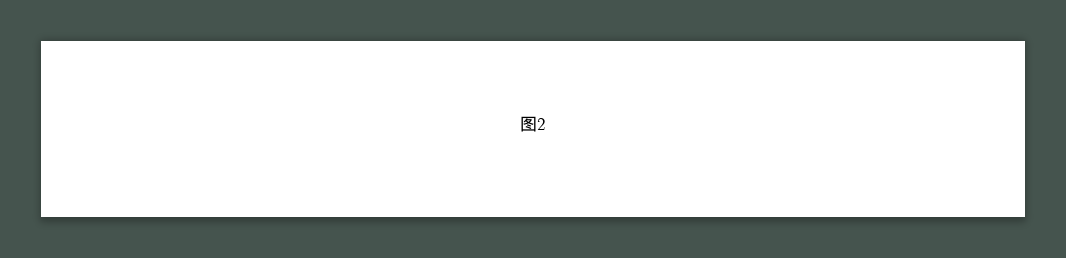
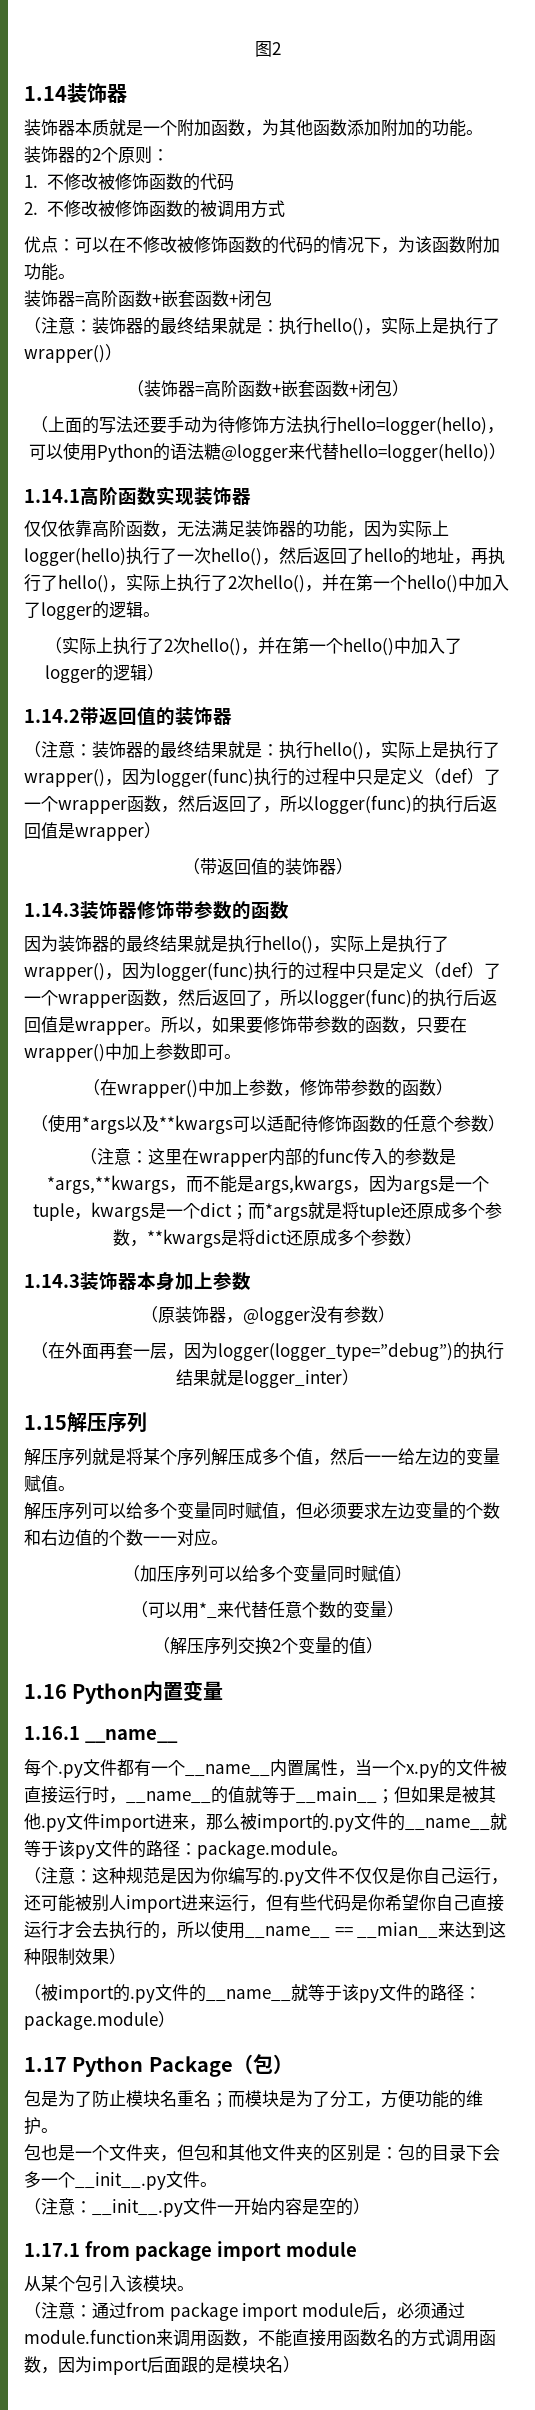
(546, 124) none -> [24,83,127,103] [24,119,483,137] [24,146,169,164] [24,173,234,191] [24,200,285,218] [24,236,500,254] [24,263,75,281] [24,290,272,308] [24,317,500,336] [24,344,122,363] [126,380,409,398] [31,416,504,435] [29,442,506,462] [24,486,251,506] [24,520,449,538] [24,547,505,566] [24,574,509,593] [24,601,160,620] [44,637,462,656] [44,664,164,683] [24,707,232,726] [24,741,500,760] [24,768,501,787] [24,795,497,814] [24,822,161,841] [182,858,353,876] [24,901,289,920] [24,935,449,954] [24,962,501,981] [24,989,497,1008] [24,1016,467,1035] [24,1043,241,1062] [82,1079,453,1098] [30,1114,505,1134] [79,1148,456,1167] [46,1175,489,1194] [33,1202,502,1221] [113,1229,422,1248] [24,1272,251,1290] [140,1306,395,1325] [31,1342,504,1361] [176,1369,359,1388] [24,1412,147,1433] [24,1448,500,1466] [24,1475,75,1492] [24,1502,500,1520] [24,1529,228,1547] [123,1565,412,1583] [131,1601,404,1619] [152,1637,383,1655] [24,1680,224,1704] [24,1726,178,1743] [24,1759,507,1778] [24,1786,496,1804] [24,1813,507,1832] [24,1840,348,1859] [24,1867,508,1886] [24,1894,504,1913] [24,1920,507,1939] [24,1948,126,1965] [24,1984,481,2003] [24,2011,175,2030] [24,2054,293,2077] [24,2090,483,2108] [24,2117,58,2135] [24,2144,500,2162] [24,2171,217,2190] [24,2198,370,2217] [24,2241,357,2261] [24,2275,194,2293] [24,2302,465,2321] [24,2329,496,2347] [24,2356,300,2375] // 1.14装饰器 // 装饰器本质就是一个附加函数，为其他函数添加附加的功能。 // 装饰器的2个原则： // 1.不修改被修饰函数的代码 // 2.不修改被修饰函数的被调用方式 // 优点：可以在不修改被修饰函数的代码的情况下，为该函数附加功能。 // 装饰器=高阶函数+嵌套函数+闭包 // （注意：装饰器的最终结果就是：执行hello()，实际上是执行了wrapper()） // （装饰器=高阶函数+嵌套函数+闭包） // （上面的写法还要手动为待修饰方法执行hello=logger(hello)，可以使用Python的语法糖@logger来代替hello=logger(hello)） // 1.14.1高阶函数实现装饰器 // 仅仅依靠高阶函数，无法满足装饰器的功能，因为实际上logger(hello)执行了一次hello()，然后返回了hello的地址，再执行了hello()，实际上执行了2次hello()，并在第一个hello()中加入了logger的逻辑。 // （实际上执行了2次hello()，并在第一个hello()中加入了logger的逻辑） // 1.14.2带返回值的装饰器 // （注意：装饰器的最终结果就是：执行hello()，实际上是执行了wrapper()，因为logger(func)执行的过程中只是定义（def）了一个wrapper函数，然后返回了，所以logger(func)的执行后返回值是wrapper） // （带返回值的装饰器） // 1.14.3装饰器修饰带参数的函数 // 因为装饰器的最终结果就是执行hello()，实际上是执行了wrapper()，因为logger(func)执行的过程中只是定义（def）了一个wrapper函数，然后返回了，所以logger(func)的执行后返回值是wrapper。所以，如果要修饰带参数的函数，只要在wrapper()中加上参数即可。 // （在wrapper()中加上参数，修饰带参数的函数） // （使用*args以及**kwargs可以适配待修饰函数的任意个参数） // （注意：这里在wrapper内部的func传入的参数是*args,**kwargs，而不能是args,kwargs，因为args是一个tuple，kwargs是一个dict；而*args就是将tuple还原成多个参数，**kwargs是将dict还原成多个参数） // 1.14.3装饰器本身加上参数 // （原装饰器，@logger没有参数） // （在外面再套一层，因为logger(logger_type=”debug”)的执行结果就是logger_inter） // 1.15解压序列 // 解压序列就是将某个序列解压成多个值，然后一一给左边的变量赋值。 // 解压序列可以给多个变量同时赋值，但必须要求左边变量的个数和右边值的个数一一对应。 // （加压序列可以给多个变量同时赋值） // （可以用*_来代替任意个数的变量） // （解压序列交换2个变量的值） // 1.16 Python内置变量 // 1.16.1 __name__ // 每个.py文件都有一个__name__内置属性，当一个x.py的文件被直接运行时，__name__的值就等于__main__；但如果是被其他.py文件import进来，那么被import的.py文件的__name__就等于该py文件的路径：package.module。 // （注意：这种规范是因为你编写的.py文件不仅仅是你自己运行，还可能被别人import进来运行，但有些代码是你希望你自己直接运行才会去执行的，所以使用__name__ == __mian__来达到这种限制效果） // （被import的.py文件的__name__就等于该py文件的路径：package.module） // 1.17 Python Package（包） // 包是为了防止模块名重名；而模块是为了分工，方便功能的维护。 // 包也是一个文件夹，但包和其他文件夹的区别是：包的目录下会多一个__init__.py文件。 // （注意：__init__.py文件一开始内容是空的） // 1.17.1 from package import module // 从某个包引入该模块。 // （注意：通过from package import module后，必须通过module.function来调用函数，不能直接用函数名的方式调用函数，因为import后面跟的是模块名）

